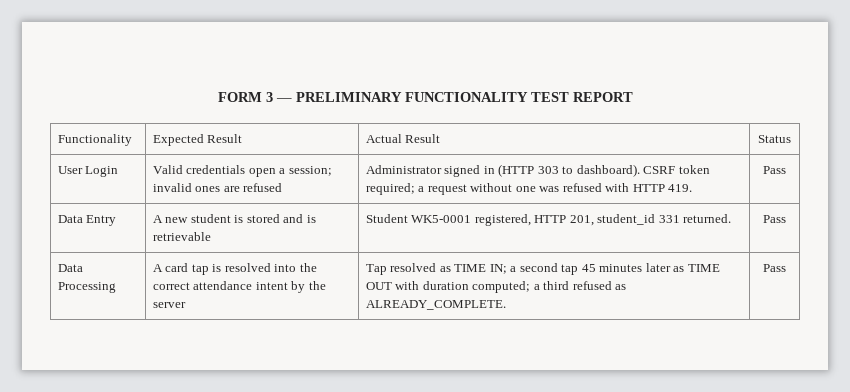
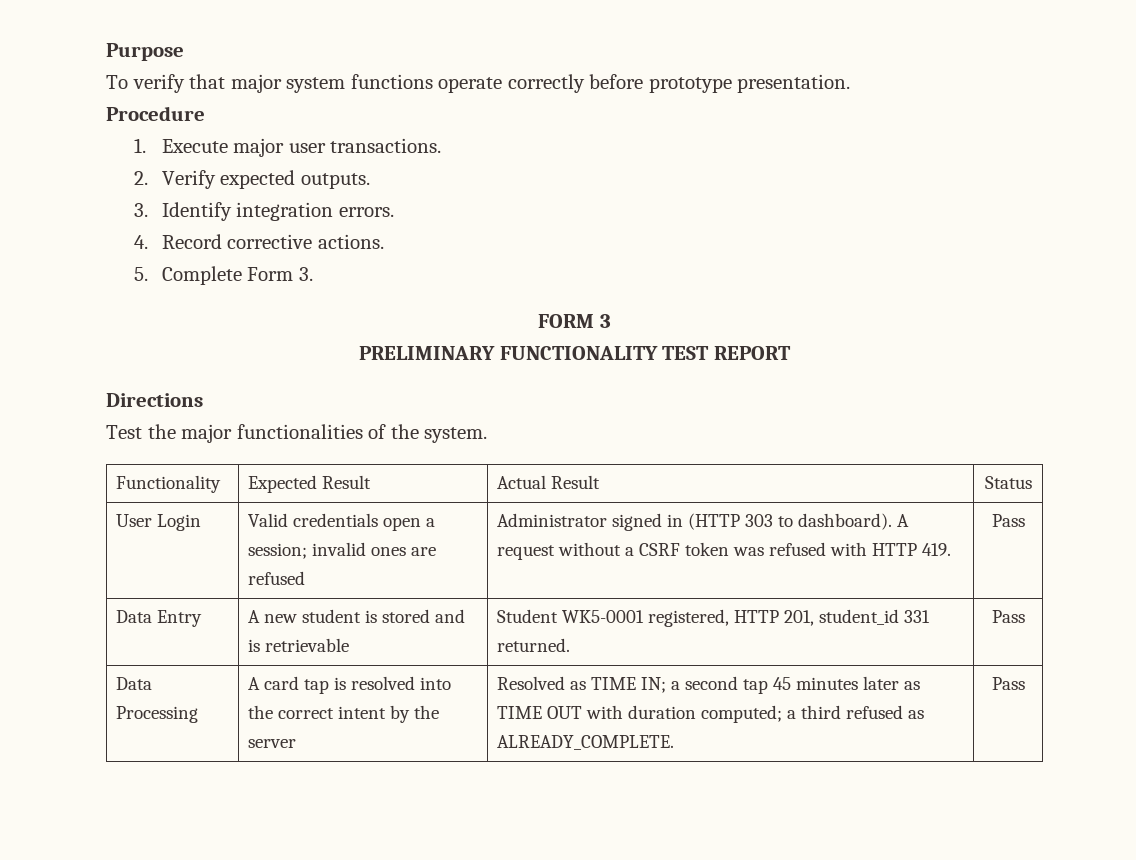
(217, 97) none -> [106,43,184,61] [106,74,851,93] [106,106,205,121] [133,138,442,157] [133,170,370,189] [133,202,394,221] [133,234,384,249] [133,266,313,285] Purpose // To verify that major system functions operate correctly before prototype presentation. // Procedure // 1. Execute major user transactions. // 2. Verify expected outputs. // 3. Identify integration errors. // 4. Record corrective actions. // 5. Complete Form 3. //
[275,98,292,102] — -> (611, 321) //
(633, 97) none -> [106,393,203,407] [106,424,488,443] // Directions // Test the major functionalities of the system.
[643,165,710,174] [365,183,536,195] CSRF token required; a request without one -> [897,514,910,527] [497,542,730,560] A request without a CSRF token
[193,281,253,290] attendance -> (335, 713) none
[365,263,437,275] Tap resolved -> [497,676,566,690] Resolved

